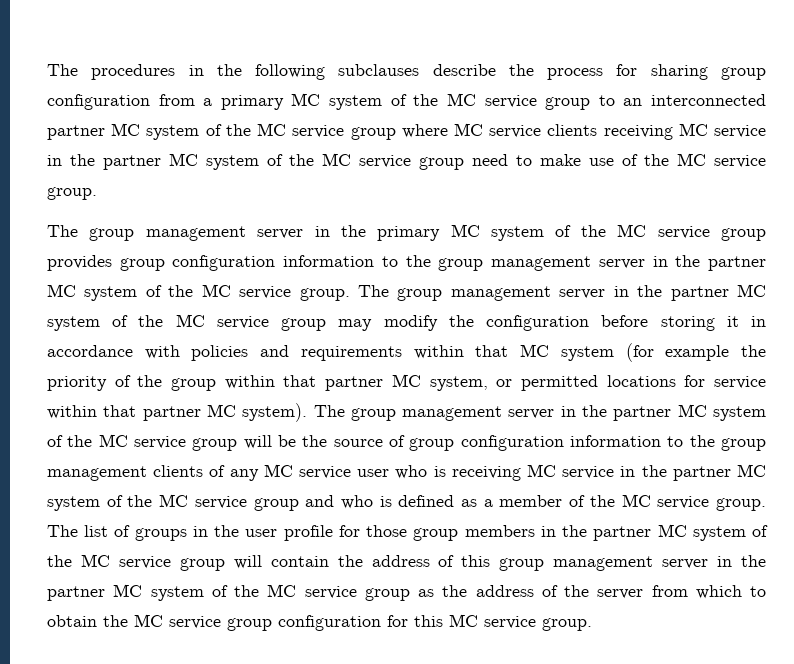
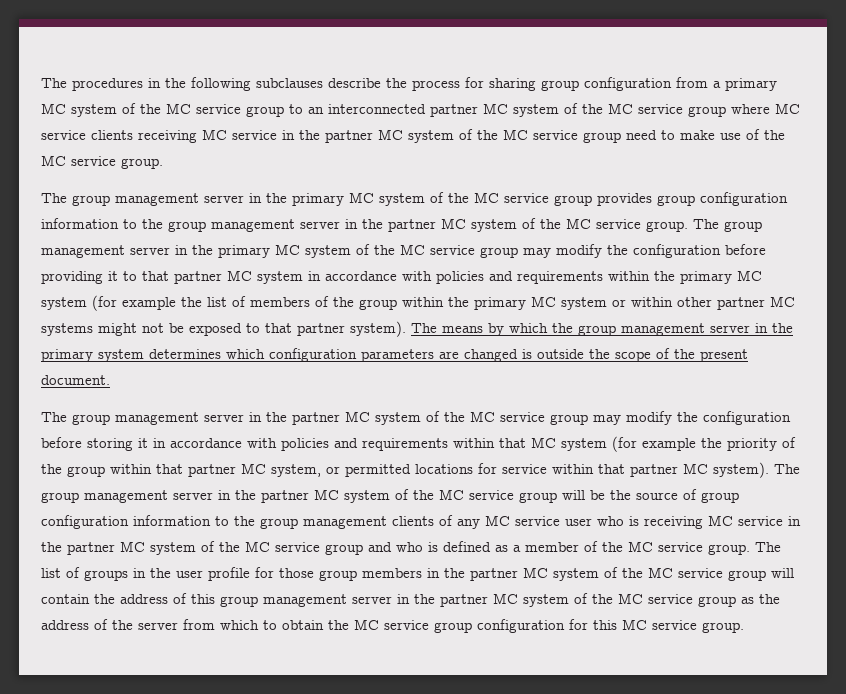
(663, 291) none -> [218,244,766,258] [41,270,762,284] [41,295,795,311] [41,321,793,337] [41,348,748,362] [41,375,110,385] [41,412,287,425] primary MC system of the MC service group may modify the configuration before providing it to that partner MC system in accordance with policies and requirements within the primary MC system (for example the list of members of the group within the primary MC system or within other partner MC systems might not be exposed to that partner system). The means by which the group management server in the primary system determines which configuration parameters are changed is outside the scope of the present document. // The group management server in the

